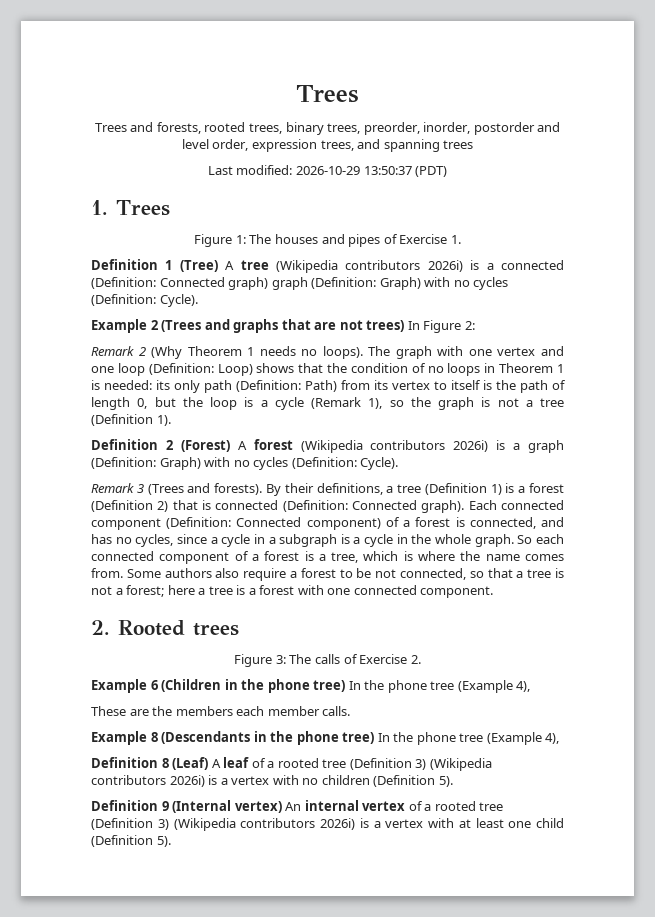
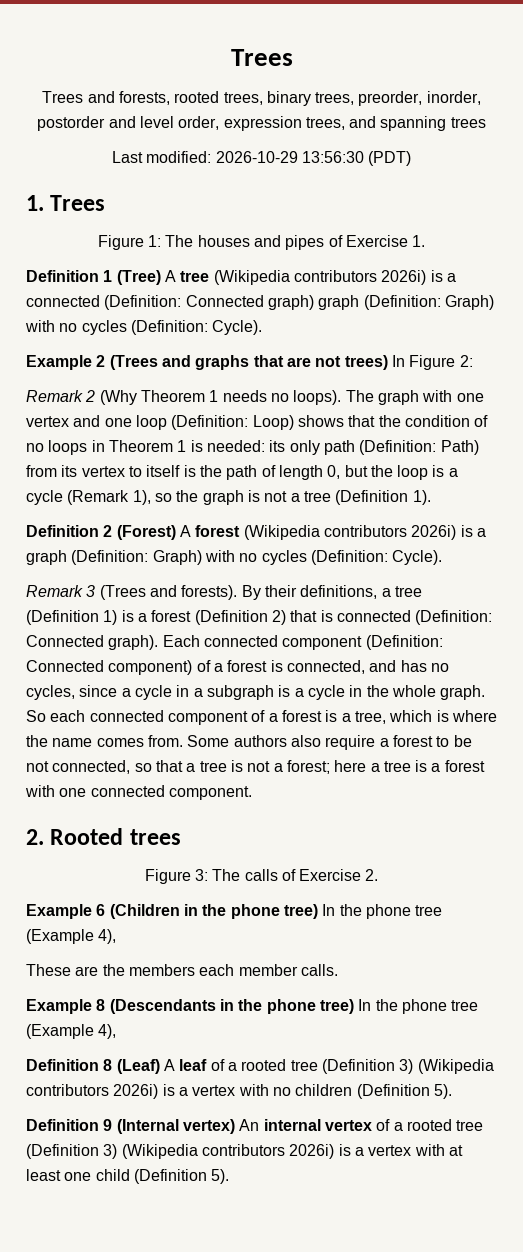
[363,166,412,175] 13:50:37 -> [301,151,364,163] 13:56:30

